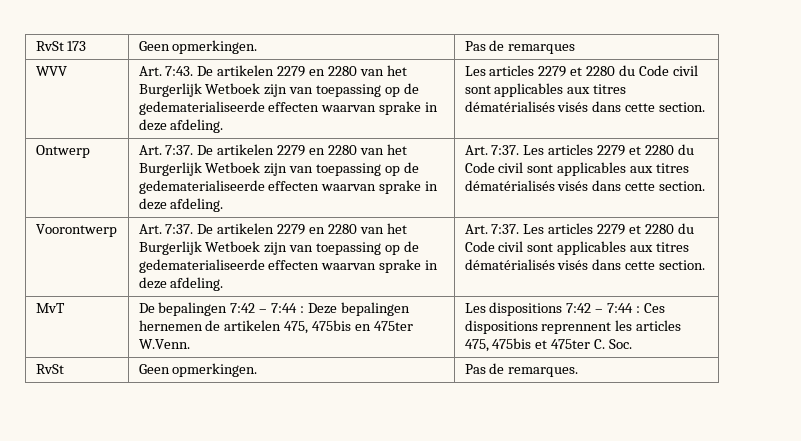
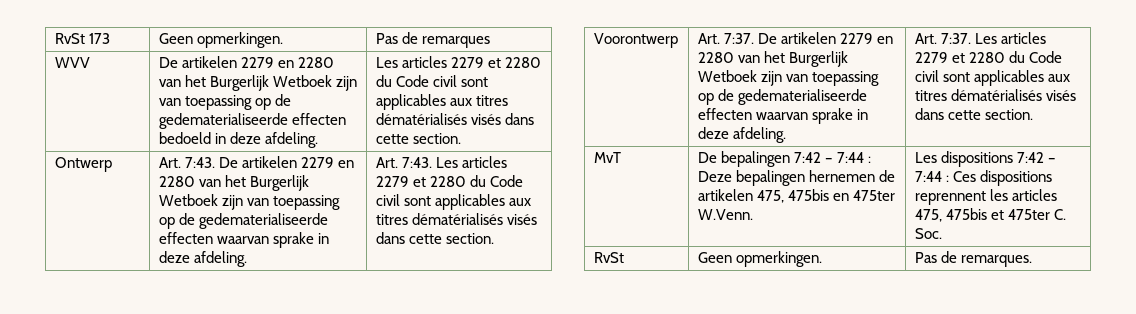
(67, 71) none -> [158,56,335,68] [158,75,358,91] [158,94,291,110] [158,113,346,129] [158,132,318,148] [375,56,542,68] [375,75,488,87] [375,94,508,110] [375,113,534,125] [375,133,461,144] [54,157,112,172] | De artikelen 2279 en 2280 van het Burgerlijk Wetboek zijn van toepassing op de gedematerialiseerde effecten bedoeld in deze afdeling. | Les articles 2279 et 2280 du Code civil sont applicables aux titres dématérialisés visés dans cette section. // Ontwerp
[464,65,698,77] [464,83,627,97] [464,101,706,112] [35,145,90,158] [138,144,407,156] [138,162,419,176] [138,180,439,194] [138,198,224,212] [464,145,520,155] Les articles 2279 et 2280 du Code civil sont applicables aux titres dématérialisés visés dans cette section. // Ontwerp | Art. 7:37. De artikelen 2279 en 2280 van het Burgerlijk Wetboek zijn van toepassing op de gedematerialiseerde effecten waarvan sprake in deze afdeling. | Art. 7:37. -> [375,157,432,168] Art. 7:43.

